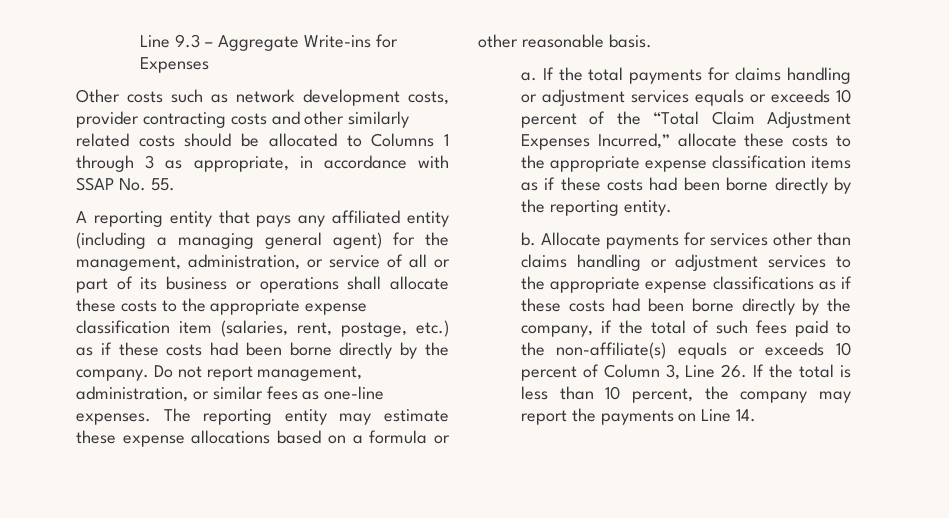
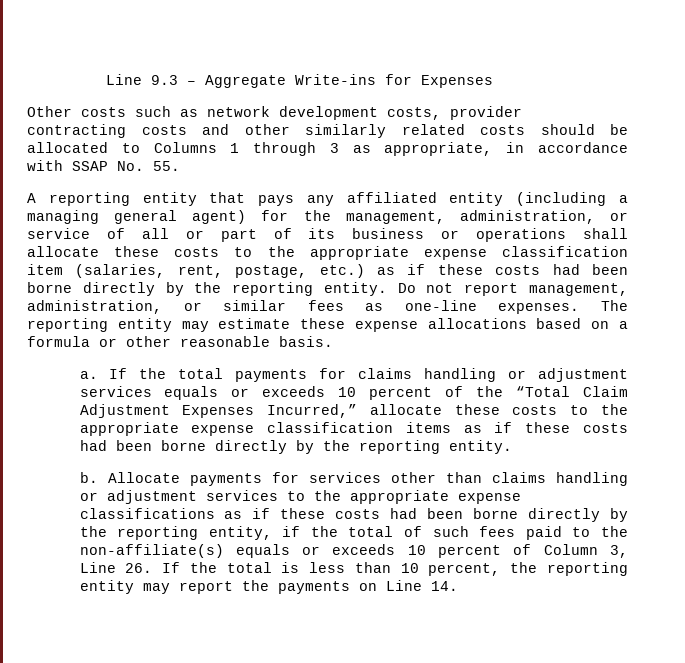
[76,369,149,381] company. -> [232,282,387,296] reporting entity.
[520,325,593,337] company, -> [117,526,272,540] reporting entity,
[740,391,808,403] company -> [547,562,629,576] [79,580,134,594] reporting entity

